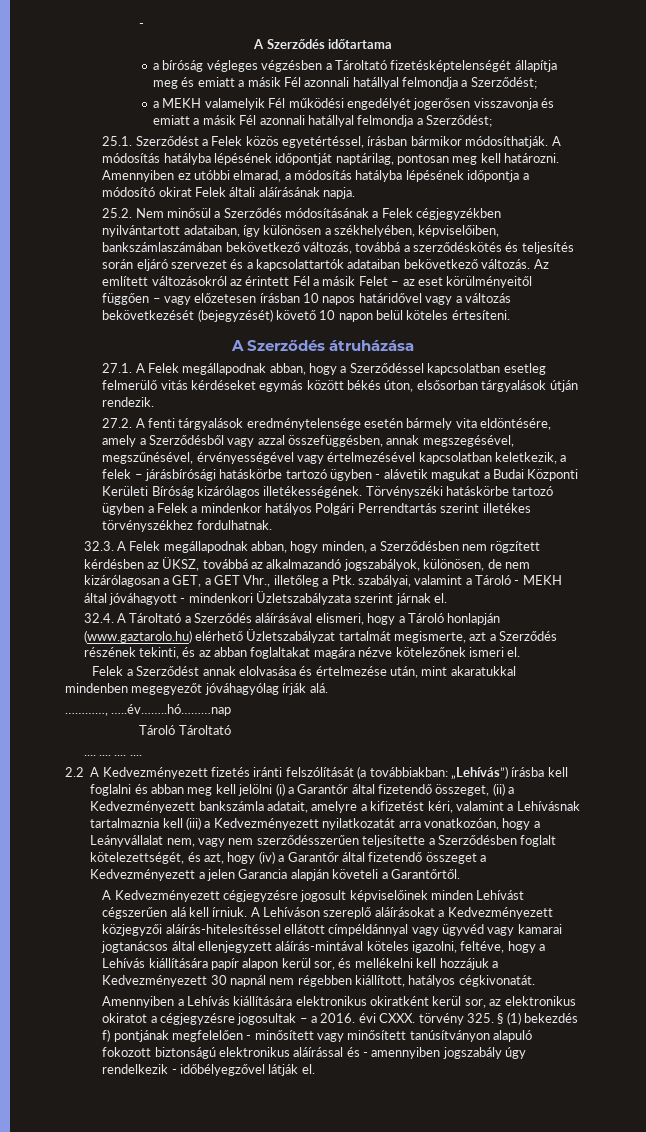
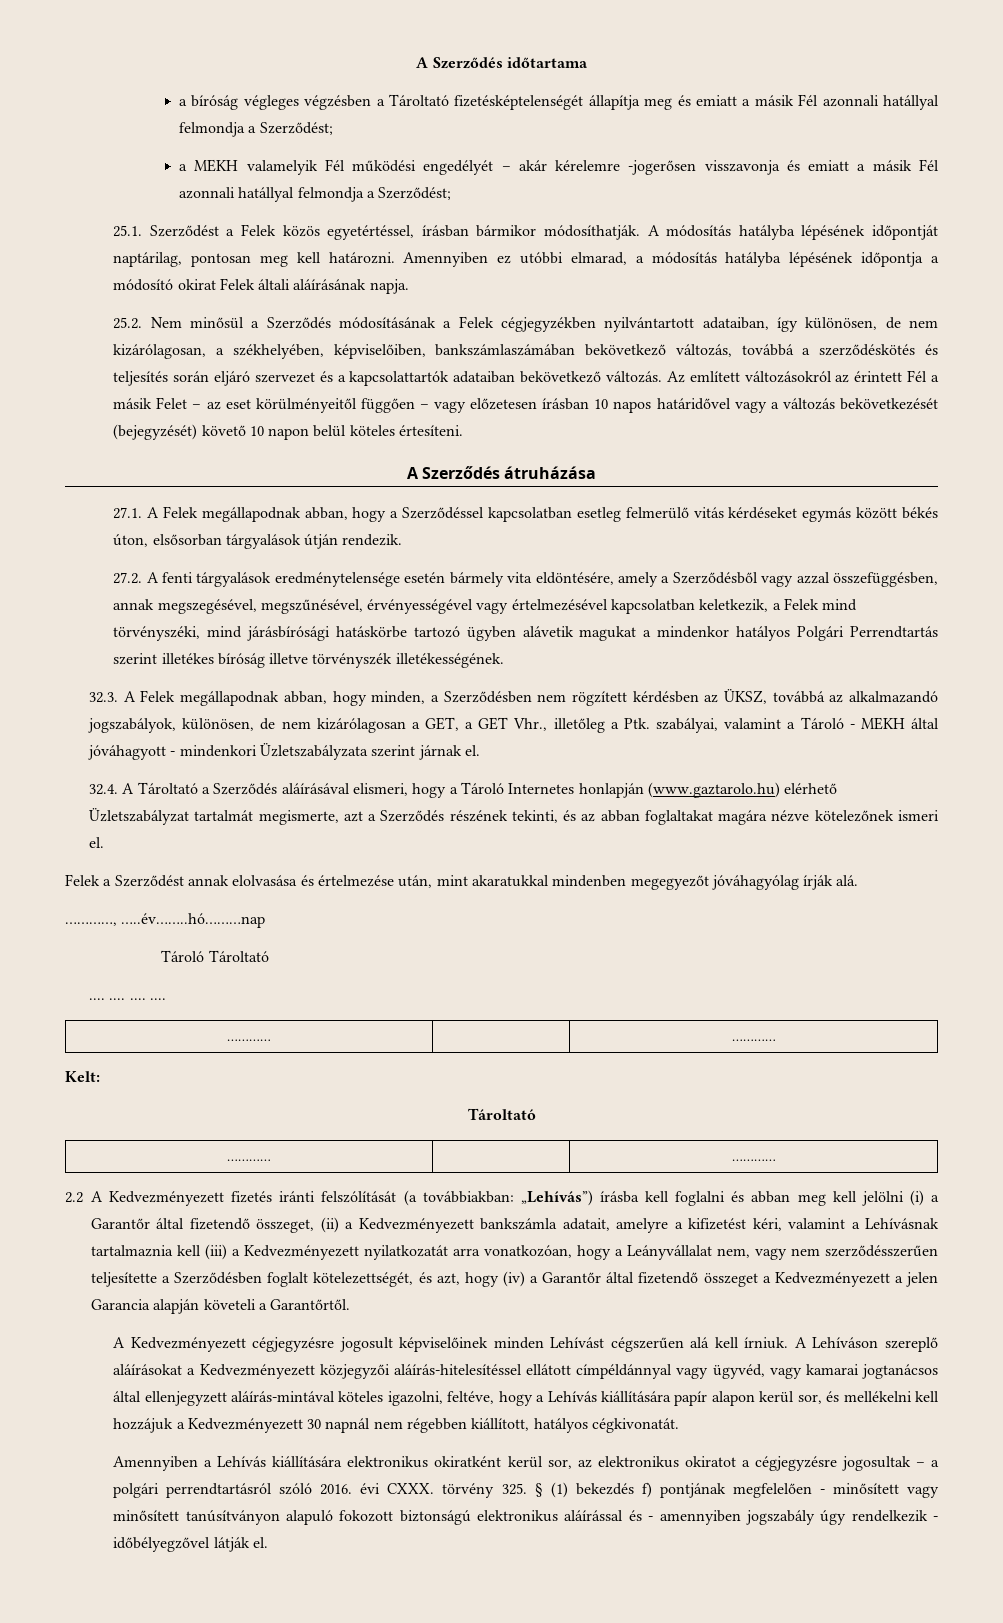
[139,23,145,28] - // -> (416, 62) none
[413,98,471,110] jogerősen -> [501,160,697,175] – akár kérelemre -jogerősen
[263,225,322,235] különösen -> [805,317,939,330] [113,344,207,359] különösen, de nem kizárólagosan,
[102,469,143,479] felek – -> [784,598,858,611] [113,626,243,641] Felek mind törvényszéki, mind
[375,474,381,479] - -> (516, 633) none
[492,469,579,481] [102,486,554,498] [102,503,198,515] Budai Központi Kerületi Bíróság kizárólagos illetékességének. Törvényszéki hatáskörbe tartozó ügyben a Felek a -> (652, 633) none
[102,520,272,532] törvényszékhez fordulhatnak. -> [217,653,504,668] bíróság illetve törvényszék illetékességének.
(444, 618) none -> [508,783,575,794] Internetes
(142, 755) none -> [227,1039,271,1041] [731,1039,776,1041] [65,1071,100,1082] [467,1108,536,1120] [227,1159,271,1161] [731,1159,776,1161] // ………… | | ………… // Kelt: // Tároltató // ………… | | …………
[442,924,485,936] ügyvéd -> [712,1364,765,1379] ügyvéd,
(318, 1019) none -> [113,1483,313,1498] polgári perrendtartásról szóló

